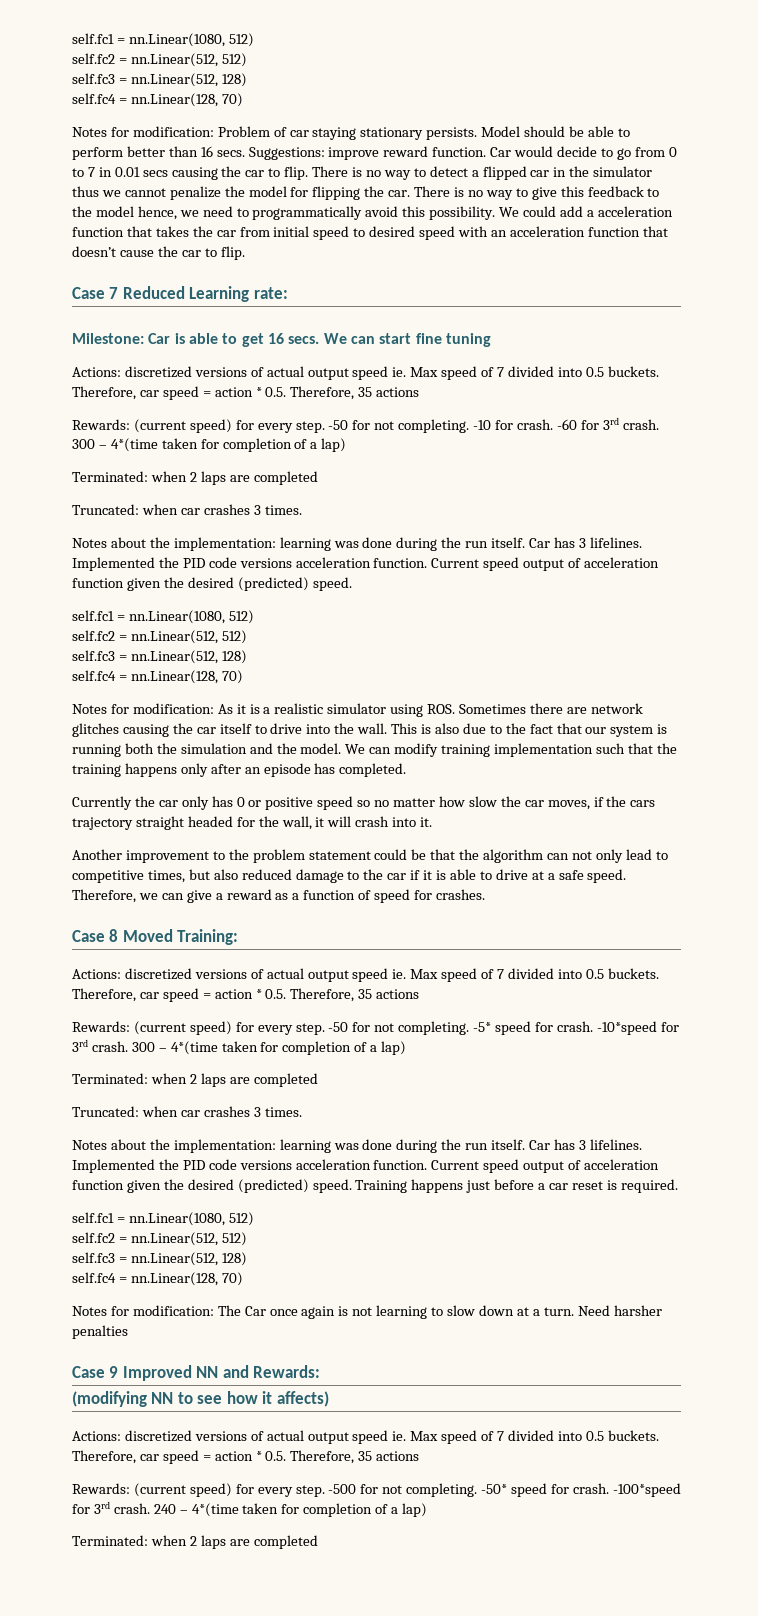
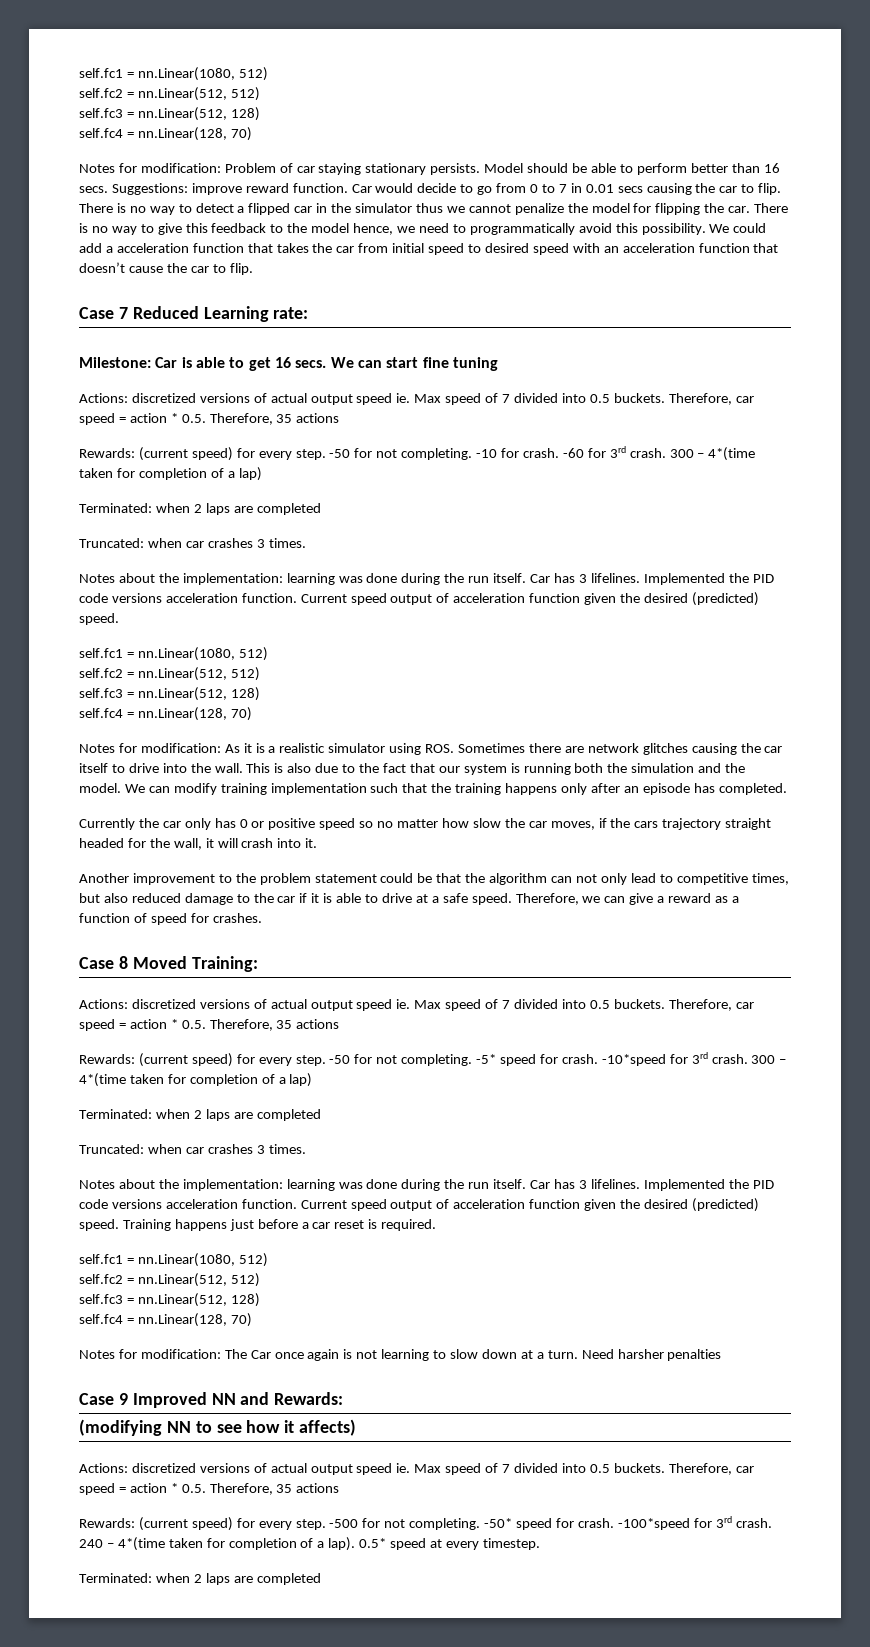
[402,1503,428,1517] lap) -> [328,1537,540,1551] lap). 0.5* speed at every timestep.

